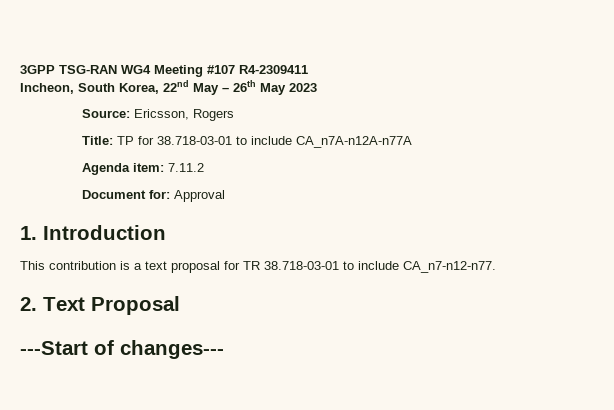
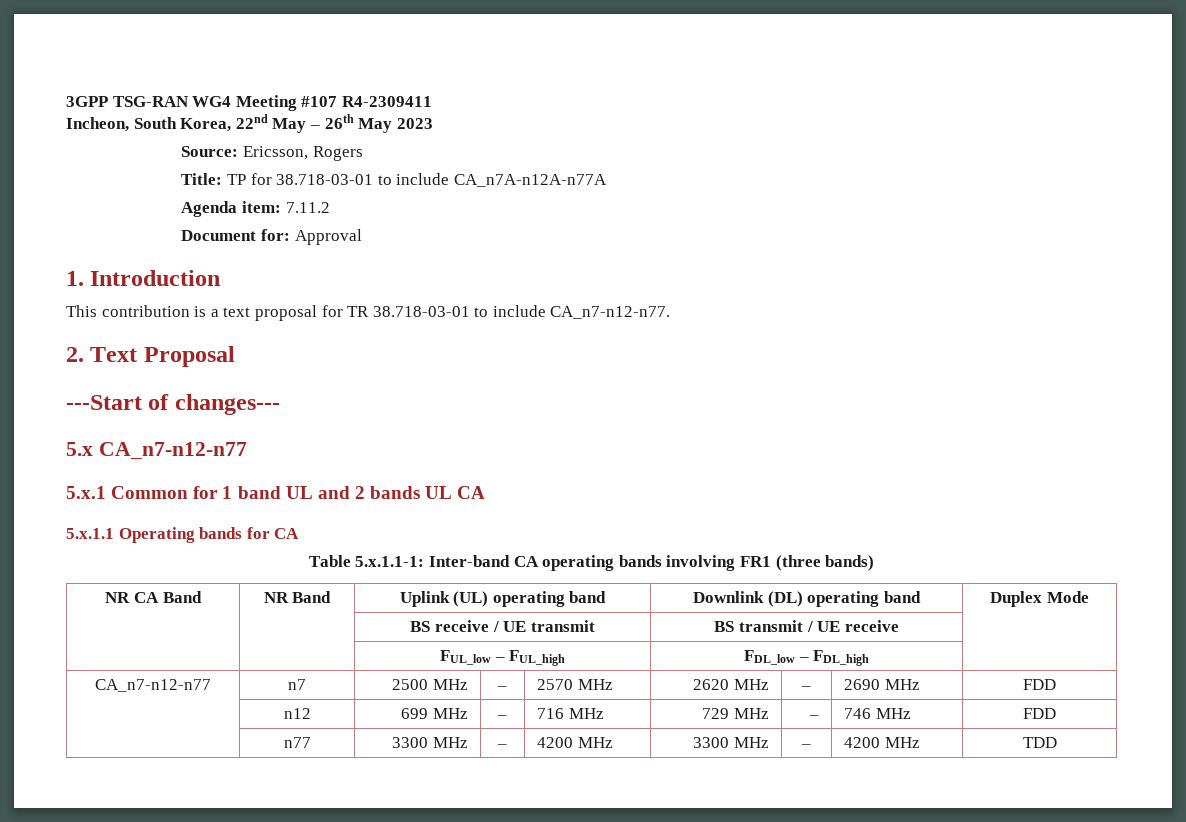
(224, 349) none -> [66,442,247,460] [66,486,486,499] [66,527,300,543] [308,555,875,571] [105,591,202,603] [263,591,332,603] [399,591,607,607] [693,591,921,607] [990,591,1089,607] [410,620,595,632] [714,620,899,632] [439,650,566,666] [743,650,870,666] [95,679,211,692] [288,679,306,690] [392,679,468,690] [497,686,507,690] [537,679,613,690] [693,679,769,690] [801,686,811,690] [844,679,920,690] [1023,679,1056,690] [283,708,311,719] [401,708,468,719] [497,715,507,719] [537,708,604,719] [702,708,769,719] [808,715,819,719] [844,708,911,719] [1023,708,1056,719] [283,737,311,748] [392,737,468,748] [497,744,507,748] [537,737,613,748] [693,737,769,748] [801,744,811,748] [844,737,920,748] [1022,737,1057,748] // 5.x CA_n7-n12-n77 // 5.x.1 Common for 1 band UL and 2 bands UL CA // 5.x.1.1 Operating bands for CA // Table 5.x.1.1-1: Inter-band CA operating bands involving FR1 (three bands) // NR CA Band | NR Band | Uplink (UL) operating band | Downlink (DL) operating band | Duplex Mode // | | BS receive / UE transmit | BS transmit / UE receive | // | | FUL_low – FUL_high | FDL_low – FDL_high | // CA_n7-n12-n77 | n7 | 2500 MHz | – | 2570 MHz | 2620 MHz | – | 2690 MHz | FDD // | n12 | 699 MHz | – | 716 MHz | 729 MHz | – | 746 MHz | FDD // | n77 | 3300 MHz | – | 4200 MHz | 3300 MHz | – | 4200 MHz | TDD

